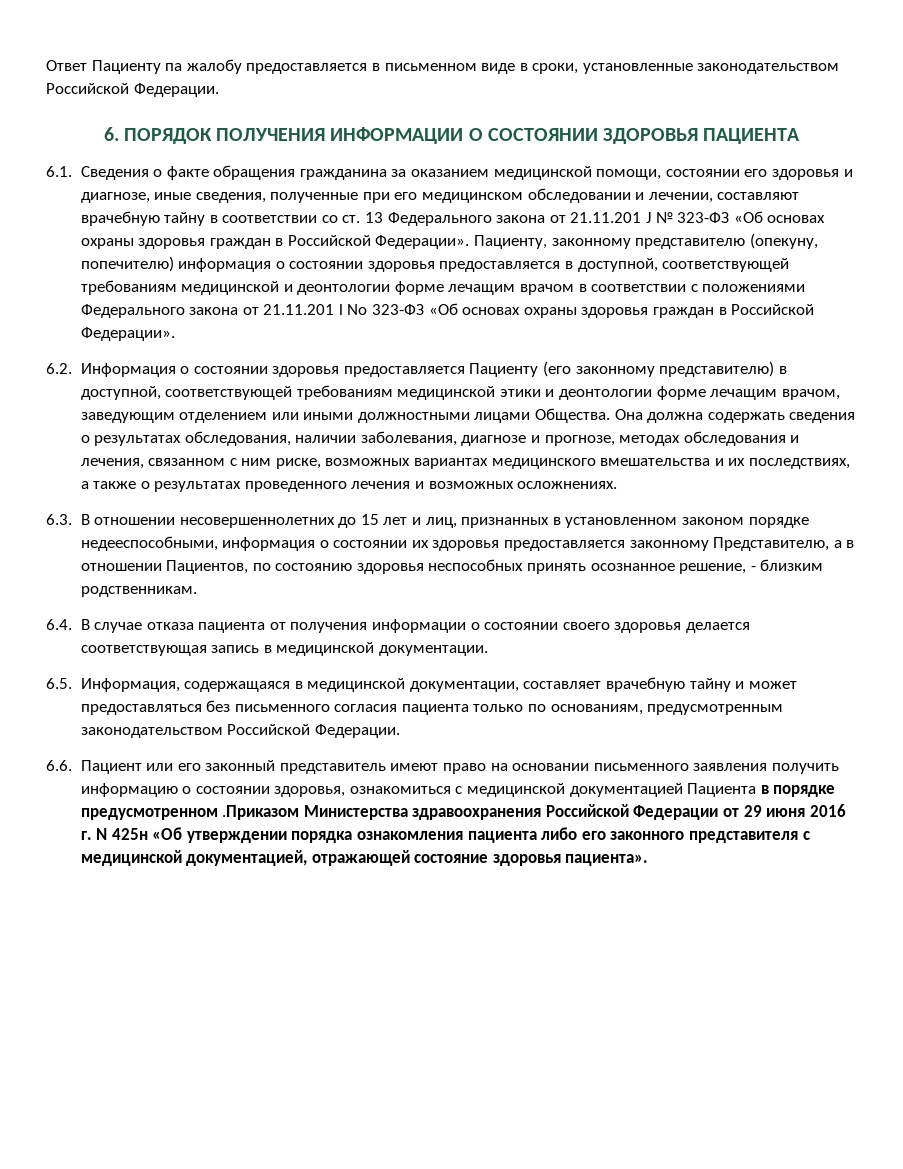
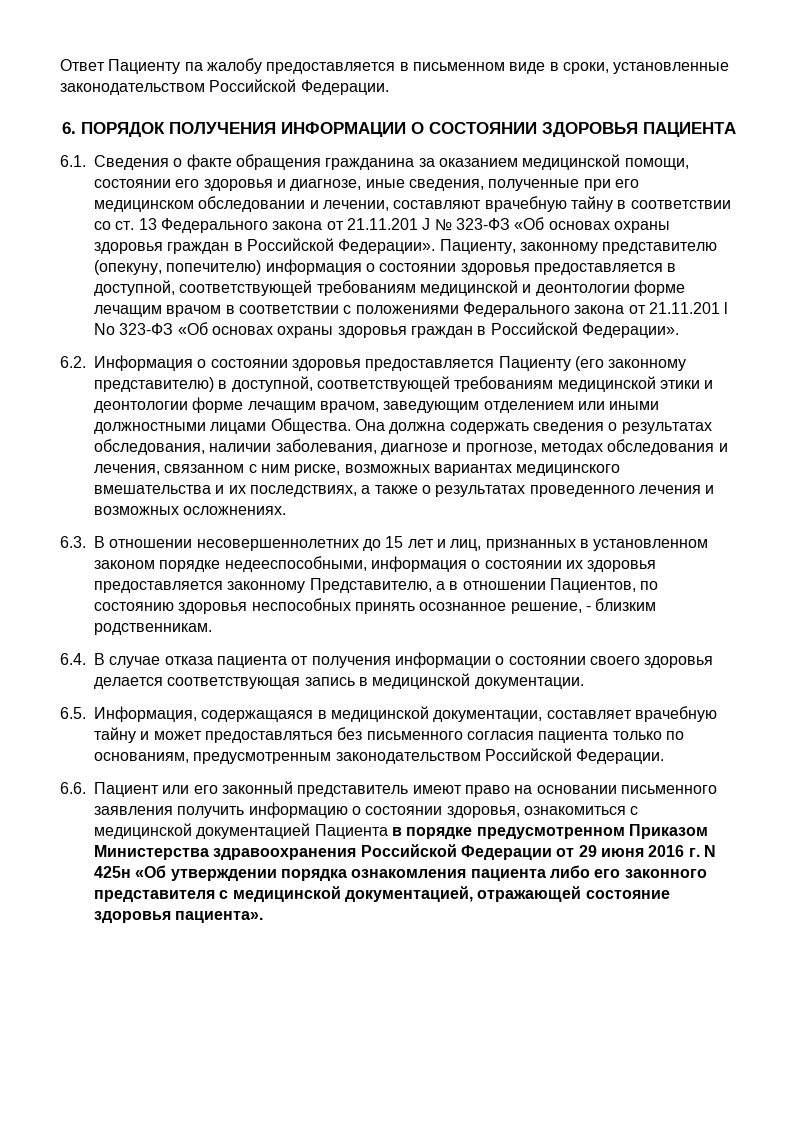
[222,805,300,820] .Приказом -> [628,824,708,839] Приказом

